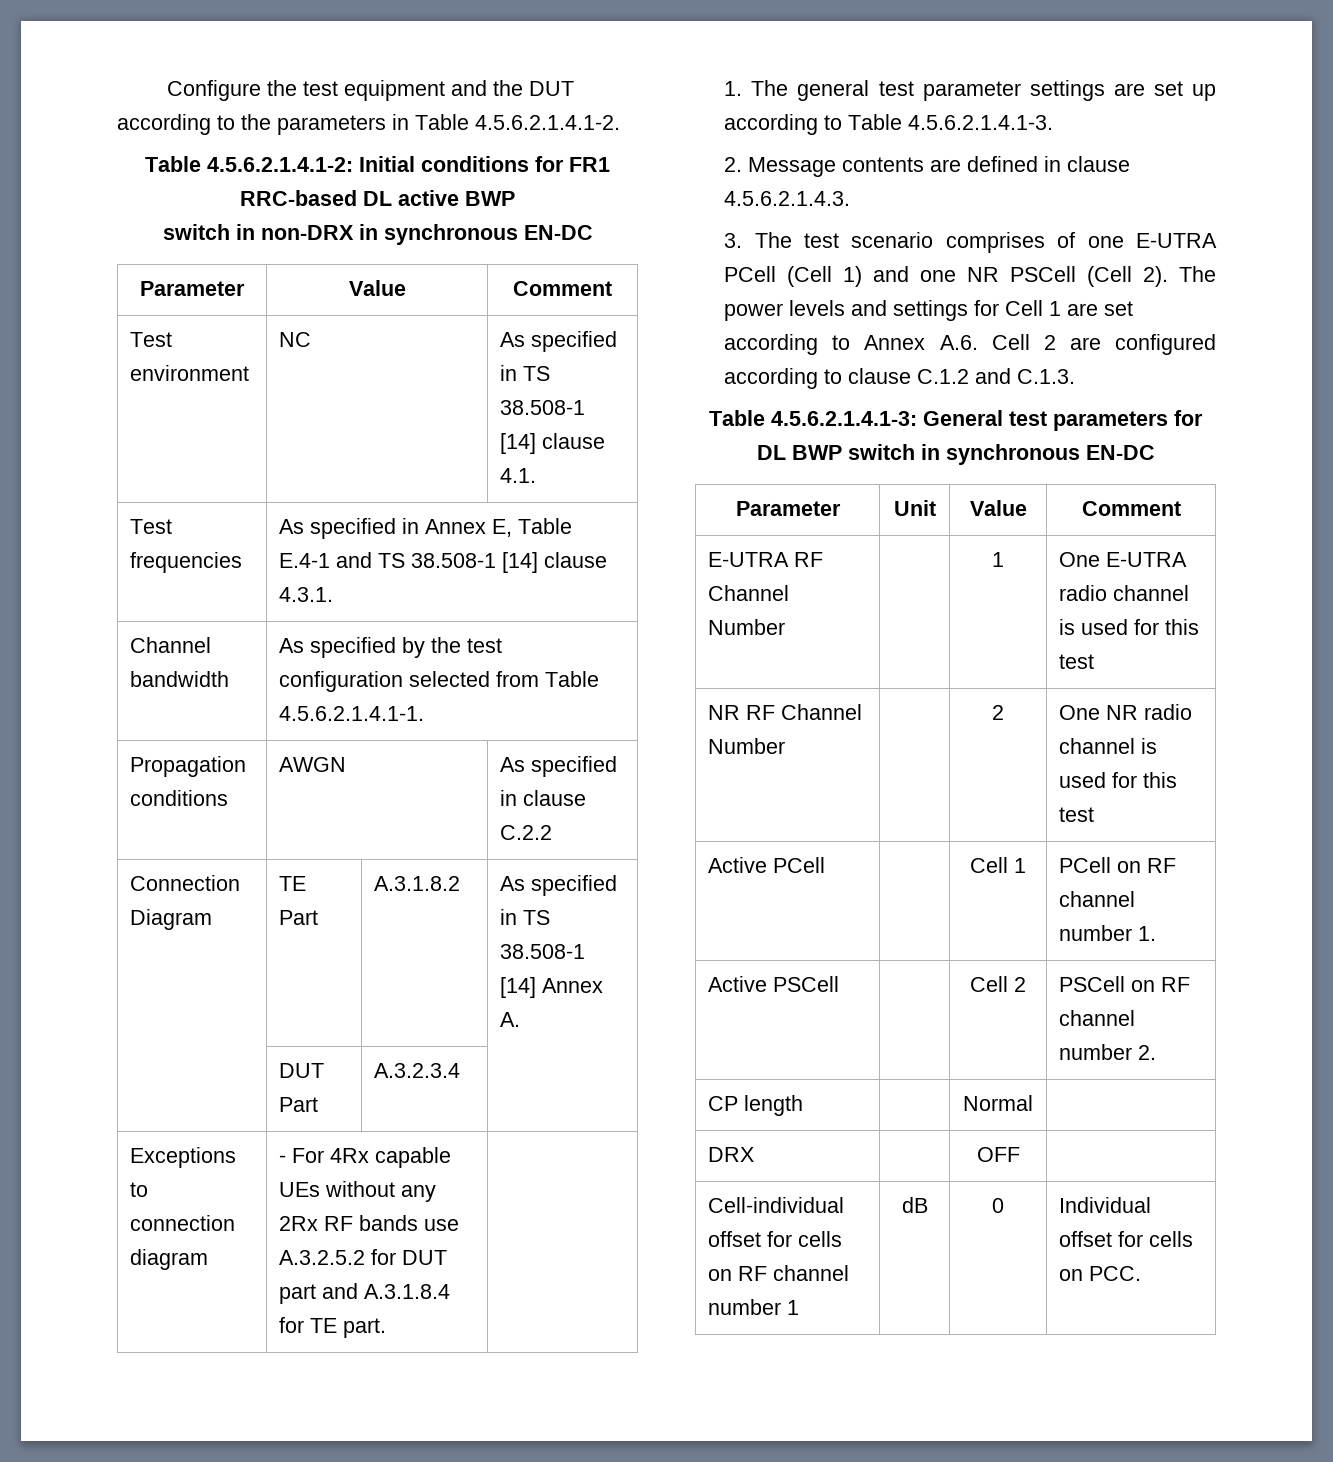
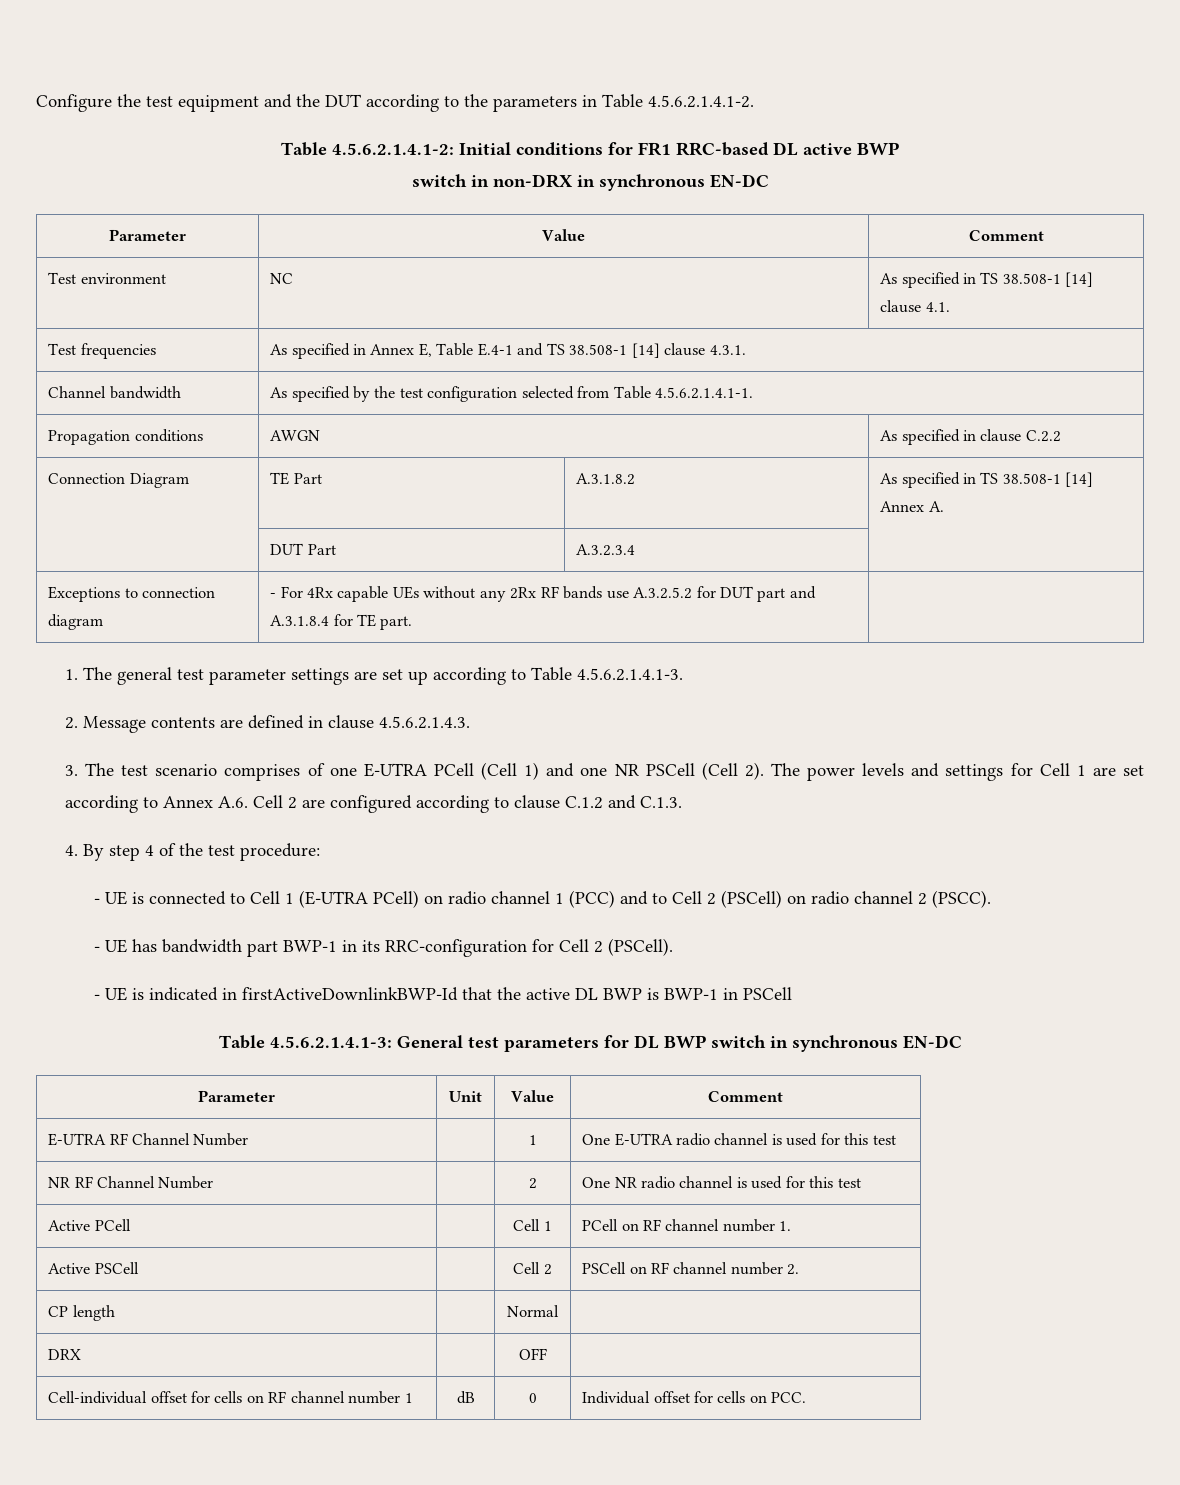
(1076, 376) none -> [64,843,320,861] [93,890,991,908] [93,938,673,957] [93,987,792,1001] // 4. By step 4 of the test procedure: // - UE is connected to Cell 1 (E-UTRA PCell) on radio channel 1 (PCC) and to Cell 2 (PSCell) on radio channel 2 (PSCC). // - UE has bandwidth part BWP-1 in its RRC-configuration for Cell 2 (PSCell). // - UE is indicated in firstActiveDownlinkBWP-Id that the active DL BWP is BWP-1 in PSCell

